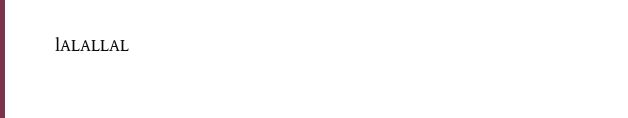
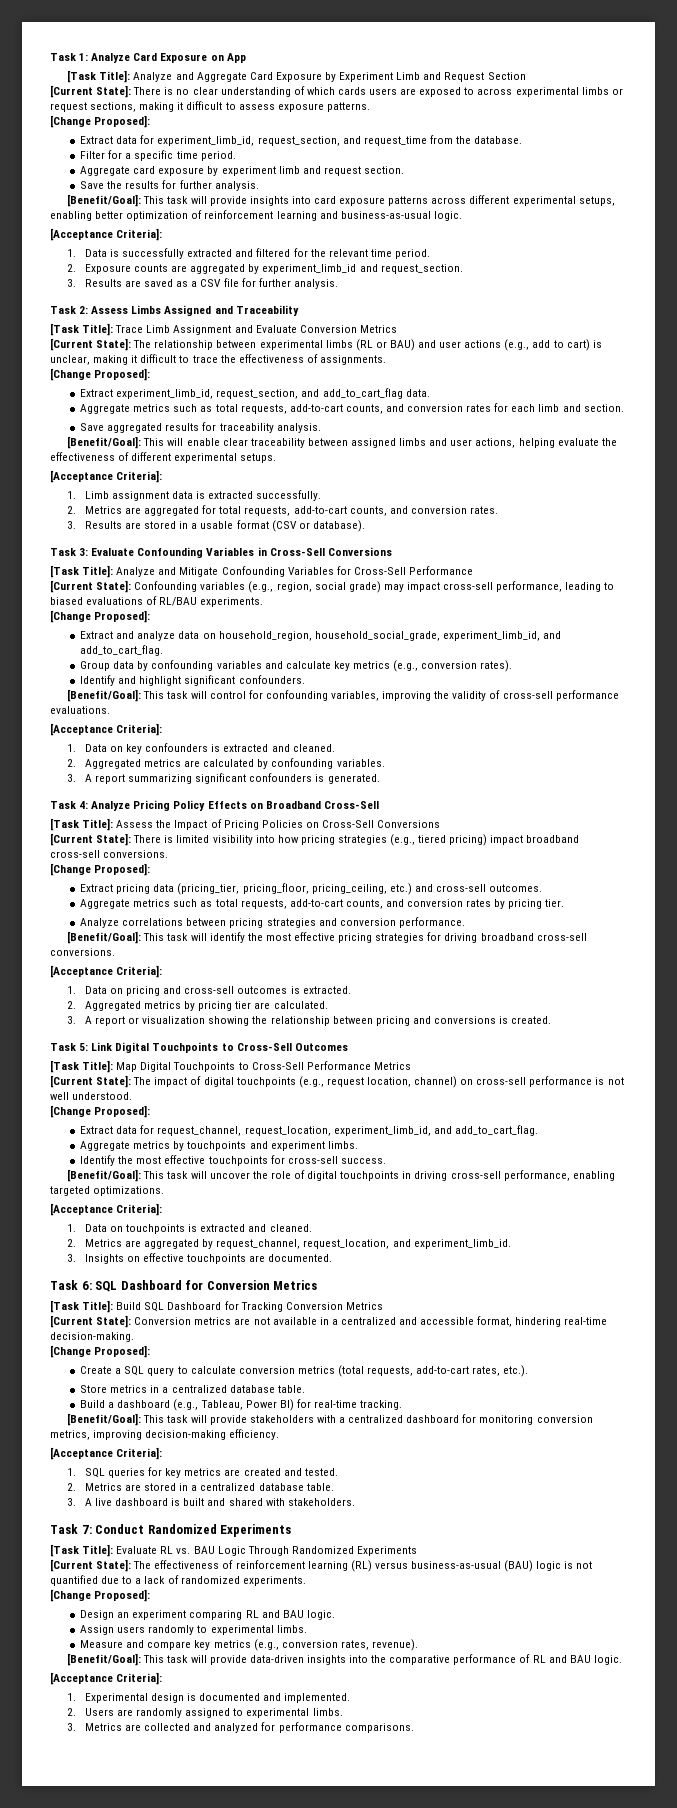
[55,37,129,51] lALALLAL -> [50,53,246,63] [67,70,526,83] [50,85,623,98] [50,101,370,112] [50,115,151,128] [80,135,523,146] [80,150,236,161] [80,166,404,176] [80,180,259,191] [67,194,615,207] [50,210,462,221] [50,228,163,241] [67,248,430,259] [67,264,463,274] [67,278,338,289] [50,305,299,316] [50,323,397,336] [50,338,602,351] [50,354,386,365] [50,368,151,381] [80,388,430,399] [80,403,624,414] [80,422,321,433] [67,436,617,449] [50,452,277,463] [50,470,163,483] [67,490,322,501] [67,505,498,516] [67,520,365,532] [50,547,392,558] [50,565,473,578] [50,580,615,593] [50,596,264,607] [50,610,151,623] [80,631,561,641] [80,645,164,656] [80,660,513,672] [80,675,305,686] [67,689,619,702] [50,706,110,714] [50,723,163,736] [67,743,335,754] [67,758,385,769] [67,773,380,784] [50,800,379,811] [50,818,441,831] [50,833,580,846] [50,850,169,858] [50,863,151,876] [80,883,543,895] [80,899,565,909] [80,917,465,928] [67,931,587,944] [50,948,115,956] [50,965,163,978] [67,986,351,996] [67,1001,328,1011] [67,1016,552,1026] [50,1042,348,1053] [50,1060,411,1073] [50,1075,624,1088] [50,1092,133,1100] [50,1105,151,1118] [80,1125,538,1136] [80,1141,358,1151] [80,1155,386,1166] [67,1169,615,1182] [50,1186,165,1196] [50,1203,163,1216] [67,1224,312,1234] [67,1239,511,1249] [67,1253,333,1264] [50,1280,318,1292] [50,1300,383,1313] [50,1315,608,1328] [50,1332,134,1342] [50,1345,151,1358] [80,1365,529,1377] [80,1385,305,1393] [80,1399,403,1411] [67,1413,593,1426] [50,1429,280,1440] [50,1447,163,1460] [67,1467,338,1478] [67,1483,334,1491] [67,1498,355,1506] [50,1524,292,1537] [50,1544,417,1557] [50,1559,593,1572] [50,1575,306,1586] [50,1589,151,1602] [80,1610,335,1620] [80,1625,307,1635] [80,1639,418,1651] [67,1653,622,1666] [50,1672,163,1685] [67,1693,351,1703] [67,1708,343,1718] [67,1722,414,1733] Task 1: Analyze Card Exposure on App // [Task Title]: Analyze and Aggregate Card Exposure by Experiment Limb and Request Section // [Current State]: There is no clear understanding of which cards users are exposed to across experimental limbs or request sections, making it difficult to assess exposure patterns. // [Change Proposed]: // Extract data for experiment_limb_id, request_section, and request_time from the database. // Filter for a specific time period. // Aggregate card exposure by experiment limb and request section. // Save the results for further analysis. // [Benefit/Goal]: This task will provide insights into card exposure patterns across different experimental setups, enabling better optimization of reinforcement learning and business-as-usual logic. // [Acceptance Criteria]: // 1. Data is successfully extracted and filtered for the relevant time period. // 2. Exposure counts are aggregated by experiment_limb_id and request_section. // 3. Results are saved as a CSV file for further analysis. // Task 2: Assess Limbs Assigned and Traceability // [Task Title]: Trace Limb Assignment and Evaluate Conversion Metrics // [Current State]: The relationship between experimental limbs (RL or BAU) and user actions (e.g., add to cart) is unclear, making it difficult to trace the effectiveness of assignments. // [Change Proposed]: // Extract experiment_limb_id, request_section, and add_to_cart_flag data. // Aggregate metrics such as total requests, add-to-cart counts, and conversion rates for each limb and section. // Save aggregated results for traceability analysis. // [Benefit/Goal]: This will enable clear traceability between assigned limbs and user actions, helping evaluate the effectiveness of different experimental setups. // [Acceptance Criteria]: // 1. Limb assignment data is extracted successfully. // 2. Metrics are aggregated for total requests, add-to-cart counts, and conversion rates. // 3. Results are stored in a usable format (CSV or database). // Task 3: Evaluate Confounding Variables in Cross-Sell Conversions // [Task Title]: Analyze and Mitigate Confounding Variables for Cross-Sell Performance // [Current State]: Confounding variables (e.g., region, social grade) may impact cross-sell performance, leading to biased evaluations of RL/BAU experiments. // [Change Proposed]: // Extract and analyze data on household_region, household_social_grade, experiment_limb_id, and add_to_cart_flag. // Group data by confounding variables and calculate key metrics (e.g., conversion rates). // Identify and highlight significant confounders. // [Benefit/Goal]: This task will control for confounding variables, improving the validity of cross-sell performance evaluations. // [Acceptance Criteria]: // 1. Data on key confounders is extracted and cleaned. // 2. Aggregated metrics are calculated by confounding variables. // 3. A report summarizing significant confounders is generated. // Task 4: Analyze Pricing Policy Effects on Broadband Cross-Sell // [Task Title]: Assess the Impact of Pricing Policies on Cross-Sell Conversions // [Current State]: There is limited visibility into how pricing strategies (e.g., tiered pricing) impact broadband cross-sell conversions. // [Change Proposed]: // Extract pricing data (pricing_tier, pricing_floor, pricing_ceiling, etc.) and cross-sell outcomes. // Aggregate metrics such as total requests, add-to-cart counts, and conversion rates by pricing tier. // Analyze correlations between pricing strategies and conversion performance. // [Benefit/Goal]: This task will identify the most effective pricing strategies for driving broadband cross-sell conversions. // [Acceptance Criteria]: // 1. Data on pricing and cross-sell outcomes is extracted. // 2. Aggregated metrics by pricing tier are calculated. // 3. A report or visualization showing the relationship between pricing and conversions is created. // Task 5: Link Digital Touchpoints to Cross-Sell Outcomes // [Task Title]: Map Digital Touchpoints to Cross-Sell Performance Metrics // [Current State]: The impact of digital touchpoints (e.g., request location, channel) on cross-sell performance is not well understood. // [Change Proposed]: // Extract data for request_channel, request_location, experiment_limb_id, and add_to_cart_flag. // Aggregate metrics by touchpoints and experiment limbs. // Identify the most effective touchpoints for cross-sell success. // [Benefit/Goal]: This task will uncover the role of digital touchpoints in driving cross-sell performance, enabling targeted optimizations. // [Acceptance Criteria]: // 1. Data on touchpoints is extracted and cleaned. // 2. Metrics are aggregated by request_channel, request_location, and experiment_limb_id. // 3. Insights on effective touchpoints are documented. // Task 6: SQL Dashboard for Conversion Metrics // [Task Title]: Build SQL Dashboard for Tracking Conversion Metrics // [Current State]: Conversion metrics are not available in a centralized and accessible format, hindering real-time decision-making. // [Change Proposed]: // Create a SQL query to calculate conversion metrics (total requests, add-to-cart rates, etc.). // Store metrics in a centralized database table. // Build a dashboard (e.g., Tableau, Power BI) for real-time tracking. // [Benefit/Goal]: This task will provide stakeholders with a centralized dashboard for monitoring conversion metrics, improving decision-making efficiency. // [Acceptance Criteria]: // 1. SQL queries for key metrics are created and tested. // 2. Metrics are stored in a centralized database table. // 3. A live dashboard is built and shared with stakeholders. // Task 7: Conduct Randomized Experiments // [Task Title]: Evaluate RL vs. BAU Logic Through Randomized Experiments // [Current State]: The effectiveness of reinforcement learning (RL) versus business-as-usual (BAU) logic is not quantified due to a lack of randomized experiments. // [Change Proposed]: // Design an experiment comparing RL and BAU logic. // Assign users randomly to experimental limbs. // Measure and compare key metrics (e.g., conversion rates, revenue). // [Benefit/Goal]: This task will provide data-driven insights into the comparative performance of RL and BAU logic. // [Acceptance Criteria]: // 1. Experimental design is documented and implemented. // 2. Users are randomly assigned to experimental limbs. // 3. Metrics are collected and analyzed for performance comparisons.

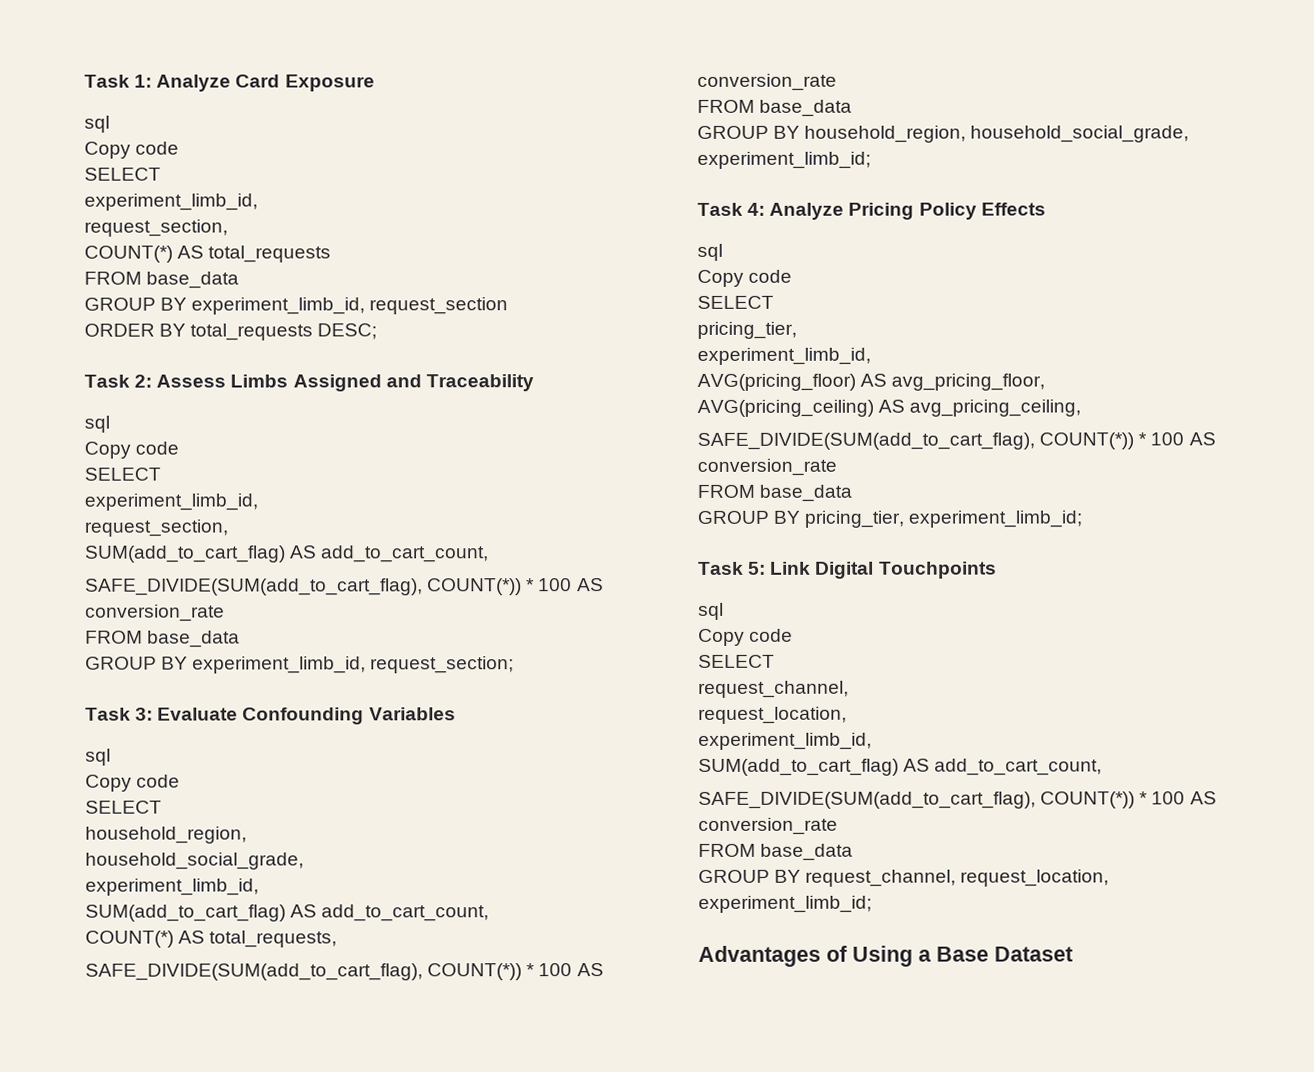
[210,53,246,63] [67,70,526,83] [50,85,623,98] [50,101,370,112] [50,115,151,128] [80,135,523,146] [80,150,236,161] [80,166,404,176] [80,180,259,191] [67,194,615,207] [50,210,462,221] [50,228,163,241] [67,248,430,259] [67,264,463,274] [67,278,338,289] on App // [Task Title]: Analyze and Aggregate Card Exposure by Experiment Limb and Request Section // [Current State]: There is no clear understanding of which cards users are exposed to across experimental limbs or request sections, making it difficult to assess exposure patterns. // [Change Proposed]: // Extract data for experiment_limb_id, request_section, and request_time from the database. // Filter for a specific time period. // Aggregate card exposure by experiment limb and request section. // Save the results for further analysis. // [Benefit/Goal]: This task will provide insights into card exposure patterns across different experimental setups, enabling better optimization of reinforcement learning and business-as-usual logic. // [Acceptance Criteria]: // 1. Data is successfully extracted and filtered for the relevant time period. // 2. Exposure counts are aggregated by experiment_limb_id and request_section. // 3. Results are saved as a CSV file for further analysis. -> [84,115,110,133] [84,141,180,159] [84,167,161,181] [84,193,258,211] [84,219,228,237] [84,245,332,263] [84,271,240,289] [84,297,509,315] [84,323,378,341] // sql // Copy code // SELECT // experiment_limb_id, // request_section, // COUNT(*) AS total_requests // FROM base_data // GROUP BY experiment_limb_id, request_section // ORDER BY total_requests DESC;
[50,323,397,336] [50,338,602,351] [50,354,386,365] [50,368,151,381] [80,388,430,399] [80,403,624,414] [80,422,321,433] [67,436,617,449] [50,452,277,463] [50,470,163,483] [67,490,322,501] [67,505,498,516] [67,520,365,532] [Task Title]: Trace Limb Assignment and Evaluate Conversion Metrics // [Current State]: The relationship between experimental limbs (RL or BAU) and user actions (e.g., add to cart) is unclear, making it difficult to trace the effectiveness of assignments. // [Change Proposed]: // Extract experiment_limb_id, request_section, and add_to_cart_flag data. // Aggregate metrics such as total requests, add-to-cart counts, and conversion rates for each limb and section. // Save aggregated results for traceability analysis. // [Benefit/Goal]: This will enable clear traceability between assigned limbs and user actions, helping evaluate the effectiveness of different experimental setups. // [Acceptance Criteria]: // 1. Limb assignment data is extracted successfully. // 2. Metrics are aggregated for total requests, add-to-cart counts, and conversion rates. // 3. Results are stored in a usable format (CSV or database). -> [84,415,110,433] [84,441,180,459] [84,467,161,481] [84,493,258,511] [84,519,229,537] [85,545,490,563] [85,578,604,596] [85,604,225,622] [85,630,241,648] [85,656,515,674] sql // Copy code // SELECT // experiment_limb_id, // request_section, // SUM(add_to_cart_flag) AS add_to_cart_count, // SAFE_DIVIDE(SUM(add_to_cart_flag), COUNT(*)) * 100 AS conversion_rate // FROM base_data // GROUP BY experiment_limb_id, request_section;
[257,547,392,556] [50,565,473,578] [50,580,615,593] [50,596,264,607] [50,610,151,623] [80,631,561,641] [80,645,164,656] [80,660,513,672] [80,675,305,686] [67,689,619,702] [50,706,110,714] [50,723,163,736] [67,743,335,754] [67,758,385,769] [67,773,380,784] in Cross-Sell Conversions // [Task Title]: Analyze and Mitigate Confounding Variables for Cross-Sell Performance // [Current State]: Confounding variables (e.g., region, social grade) may impact cross-sell performance, leading to biased evaluations of RL/BAU experiments. // [Change Proposed]: // Extract and analyze data on household_region, household_social_grade, experiment_limb_id, and add_to_cart_flag. // Group data by confounding variables and calculate key metrics (e.g., conversion rates). // Identify and highlight significant confounders. // [Benefit/Goal]: This task will control for confounding variables, improving the validity of cross-sell performance evaluations. // [Acceptance Criteria]: // 1. Data on key confounders is extracted and cleaned. // 2. Aggregated metrics are calculated by confounding variables. // 3. A report summarizing significant confounders is generated. -> [85,748,111,766] [85,774,181,792] [85,800,162,814] [85,826,247,844] [85,852,304,870] [85,878,259,896] [85,904,490,922] [85,930,338,948] [85,963,604,981] [697,73,837,91] [697,99,853,117] [697,125,1190,143] [697,151,871,169] // sql // Copy code // SELECT // household_region, // household_social_grade, // experiment_limb_id, // SUM(add_to_cart_flag) AS add_to_cart_count, // COUNT(*) AS total_requests, // SAFE_DIVIDE(SUM(add_to_cart_flag), COUNT(*)) * 100 AS conversion_rate // FROM base_data // GROUP BY household_region, household_social_grade, experiment_limb_id;
[249,801,379,809] [50,818,441,831] [50,833,580,846] [50,850,169,858] [50,863,151,876] [80,883,543,895] [80,899,565,909] [80,917,465,928] [67,931,587,944] [50,948,115,956] [50,965,163,978] [67,986,351,996] [67,1001,328,1011] [67,1016,552,1026] on Broadband Cross-Sell // [Task Title]: Assess the Impact of Pricing Policies on Cross-Sell Conversions // [Current State]: There is limited visibility into how pricing strategies (e.g., tiered pricing) impact broadband cross-sell conversions. // [Change Proposed]: // Extract pricing data (pricing_tier, pricing_floor, pricing_ceiling, etc.) and cross-sell outcomes. // Aggregate metrics such as total requests, add-to-cart counts, and conversion rates by pricing tier. // Analyze correlations between pricing strategies and conversion performance. // [Benefit/Goal]: This task will identify the most effective pricing strategies for driving broadband cross-sell conversions. // [Acceptance Criteria]: // 1. Data on pricing and cross-sell outcomes is extracted. // 2. Aggregated metrics by pricing tier are calculated. // 3. A report or visualization showing the relationship between pricing and conversions is created. -> [697,243,723,261] [697,269,793,287] [697,295,774,309] [697,321,797,339] [697,347,871,365] [697,373,1046,391] [697,399,1082,417] [697,432,1216,450] [697,458,837,476] [697,484,853,502] [697,510,1083,528] // sql // Copy code // SELECT // pricing_tier, // experiment_limb_id, // AVG(pricing_floor) AS avg_pricing_floor, // AVG(pricing_ceiling) AS avg_pricing_ceiling, // SAFE_DIVIDE(SUM(add_to_cart_flag), COUNT(*)) * 100 AS conversion_rate // FROM base_data // GROUP BY pricing_tier, experiment_limb_id;
[221,1043,348,1051] [50,1060,411,1073] [50,1075,624,1088] [50,1092,133,1100] [50,1105,151,1118] [80,1125,538,1136] [80,1141,358,1151] [80,1155,386,1166] [67,1169,615,1182] [50,1186,165,1196] [50,1203,163,1216] [67,1224,312,1234] [67,1239,511,1249] [67,1253,333,1264] [50,1280,318,1292] [50,1300,383,1313] [50,1315,608,1328] [50,1332,134,1342] [50,1345,151,1358] [80,1365,529,1377] [80,1385,305,1393] [80,1399,403,1411] [67,1413,593,1426] [50,1429,280,1440] [50,1447,163,1460] [67,1467,338,1478] [67,1483,334,1491] [67,1498,355,1506] [50,1524,292,1537] [50,1544,417,1557] [50,1559,593,1572] [50,1575,306,1586] [50,1589,151,1602] [80,1610,335,1620] [80,1625,307,1635] [80,1639,418,1651] [67,1653,622,1666] [50,1672,163,1685] [67,1693,351,1703] [67,1708,343,1718] [67,1722,414,1733] to Cross-Sell Outcomes // [Task Title]: Map Digital Touchpoints to Cross-Sell Performance Metrics // [Current State]: The impact of digital touchpoints (e.g., request location, channel) on cross-sell performance is not well understood. // [Change Proposed]: // Extract data for request_channel, request_location, experiment_limb_id, and add_to_cart_flag. // Aggregate metrics by touchpoints and experiment limbs. // Identify the most effective touchpoints for cross-sell success. // [Benefit/Goal]: This task will uncover the role of digital touchpoints in driving cross-sell performance, enabling targeted optimizations. // [Acceptance Criteria]: // 1. Data on touchpoints is extracted and cleaned. // 2. Metrics are aggregated by request_channel, request_location, and experiment_limb_id. // 3. Insights on effective touchpoints are documented. // Task 6: SQL Dashboard for Conversion Metrics // [Task Title]: Build SQL Dashboard for Tracking Conversion Metrics // [Current State]: Conversion metrics are not available in a centralized and accessible format, hindering real-time decision-making. // [Change Proposed]: // Create a SQL query to calculate conversion metrics (total requests, add-to-cart rates, etc.). // Store metrics in a centralized database table. // Build a dashboard (e.g., Tableau, Power BI) for real-time tracking. // [Benefit/Goal]: This task will provide stakeholders with a centralized dashboard for monitoring conversion metrics, improving decision-making efficiency. // [Acceptance Criteria]: // 1. SQL queries for key metrics are created and tested. // 2. Metrics are stored in a centralized database table. // 3. A live dashboard is built and shared with stakeholders. // Task 7: Conduct Randomized Experiments // [Task Title]: Evaluate RL vs. BAU Logic Through Randomized Experiments // [Current State]: The effectiveness of reinforcement learning (RL) versus business-as-usual (BAU) logic is not quantified due to a lack of randomized experiments. // [Change Proposed]: // Design an experiment comparing RL and BAU logic. // Assign users randomly to experimental limbs. // Measure and compare key metrics (e.g., conversion rates, revenue). // [Benefit/Goal]: This task will provide data-driven insights into the comparative performance of RL and BAU logic. // [Acceptance Criteria]: // 1. Experimental design is documented and implemented. // 2. Users are randomly assigned to experimental limbs. // 3. Metrics are collected and analyzed for performance comparisons. -> [698,602,724,620] [698,628,794,646] [698,654,775,668] [698,680,849,698] [698,706,847,724] [698,732,872,750] [698,758,1103,776] [698,791,1217,809] [698,817,838,835] [698,843,854,861] [698,869,1110,887] [698,895,872,913] [698,945,1073,967] // sql // Copy code // SELECT // request_channel, // request_location, // experiment_limb_id, // SUM(add_to_cart_flag) AS add_to_cart_count, // SAFE_DIVIDE(SUM(add_to_cart_flag), COUNT(*)) * 100 AS conversion_rate // FROM base_data // GROUP BY request_channel, request_location, experiment_limb_id; // Advantages of Using a Base Dataset

